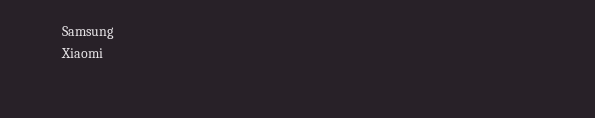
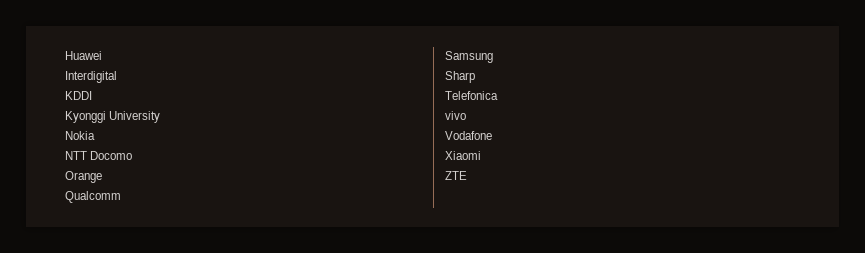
[62,26,114,39] Samsung -> [65,51,102,60] [65,71,117,83] [65,91,92,100] [65,111,161,123] [65,131,95,140] [65,151,133,160] [65,171,102,183] [65,191,121,203] [445,51,493,63] [445,71,475,83] [445,91,498,100] [445,111,466,120] [445,131,492,140] Huawei // Interdigital // KDDI // Kyonggi University // Nokia // NTT Docomo // Orange // Qualcomm // Samsung // Sharp // Telefonica // vivo // Vodafone
(103, 53) none -> [445,171,467,180] // ZTE

